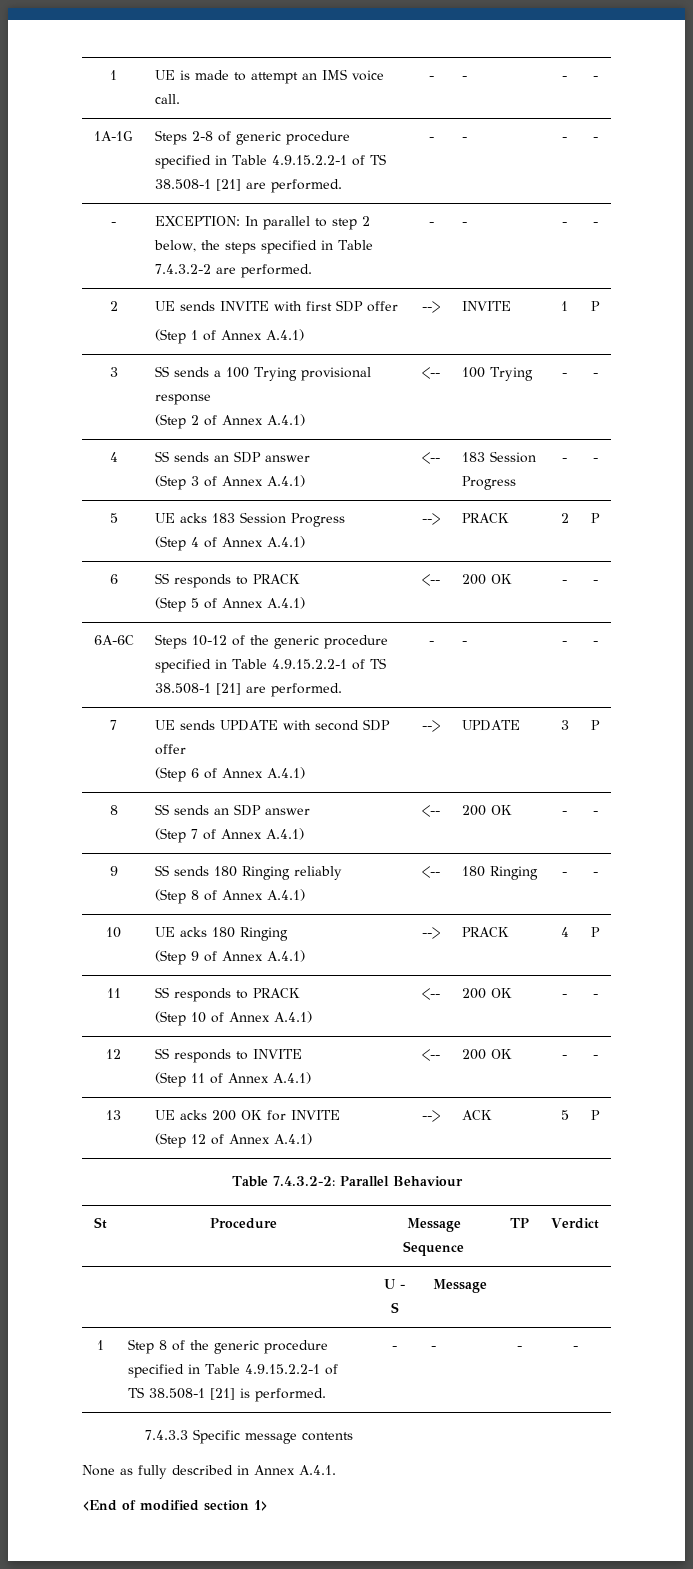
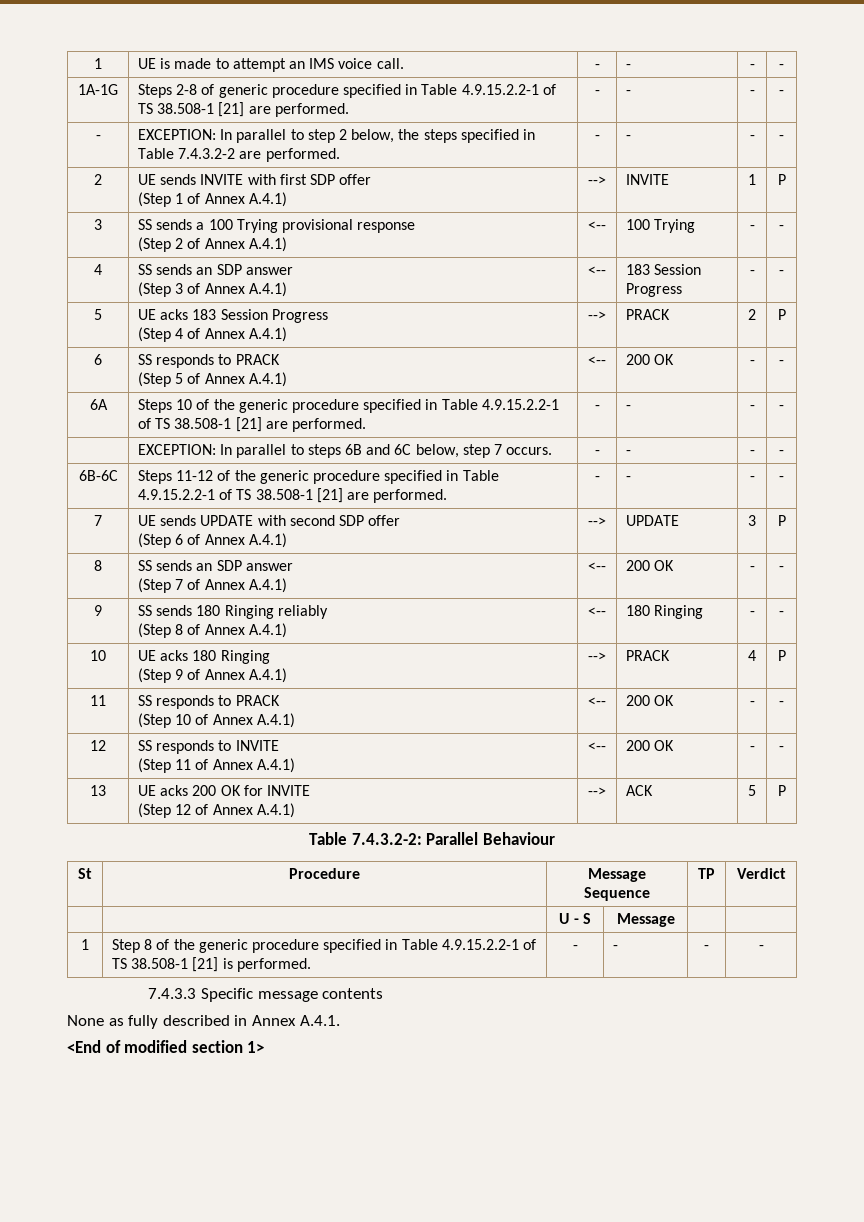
[93,635,134,645] [154,634,227,649] 6A-6C | Steps 10-12 -> [89,399,108,410] [138,399,559,413] [138,417,367,432] [594,405,600,410] [626,405,632,410] [749,405,755,410] [779,405,784,410] [138,444,553,458] [594,450,600,455] [626,450,632,455] [749,450,755,455] [779,450,784,455] [78,470,118,481] [138,470,214,484] 6A | Steps 10 of the generic procedure specified in Table 4.9.15.2.2-1 of TS 38.508-1 [21] are performed. | - | - | - | - // | EXCEPTION: In parallel to steps 6B and 6C below, step 7 occurs. | - | - | - | - // 6B-6C | Steps 11-12

